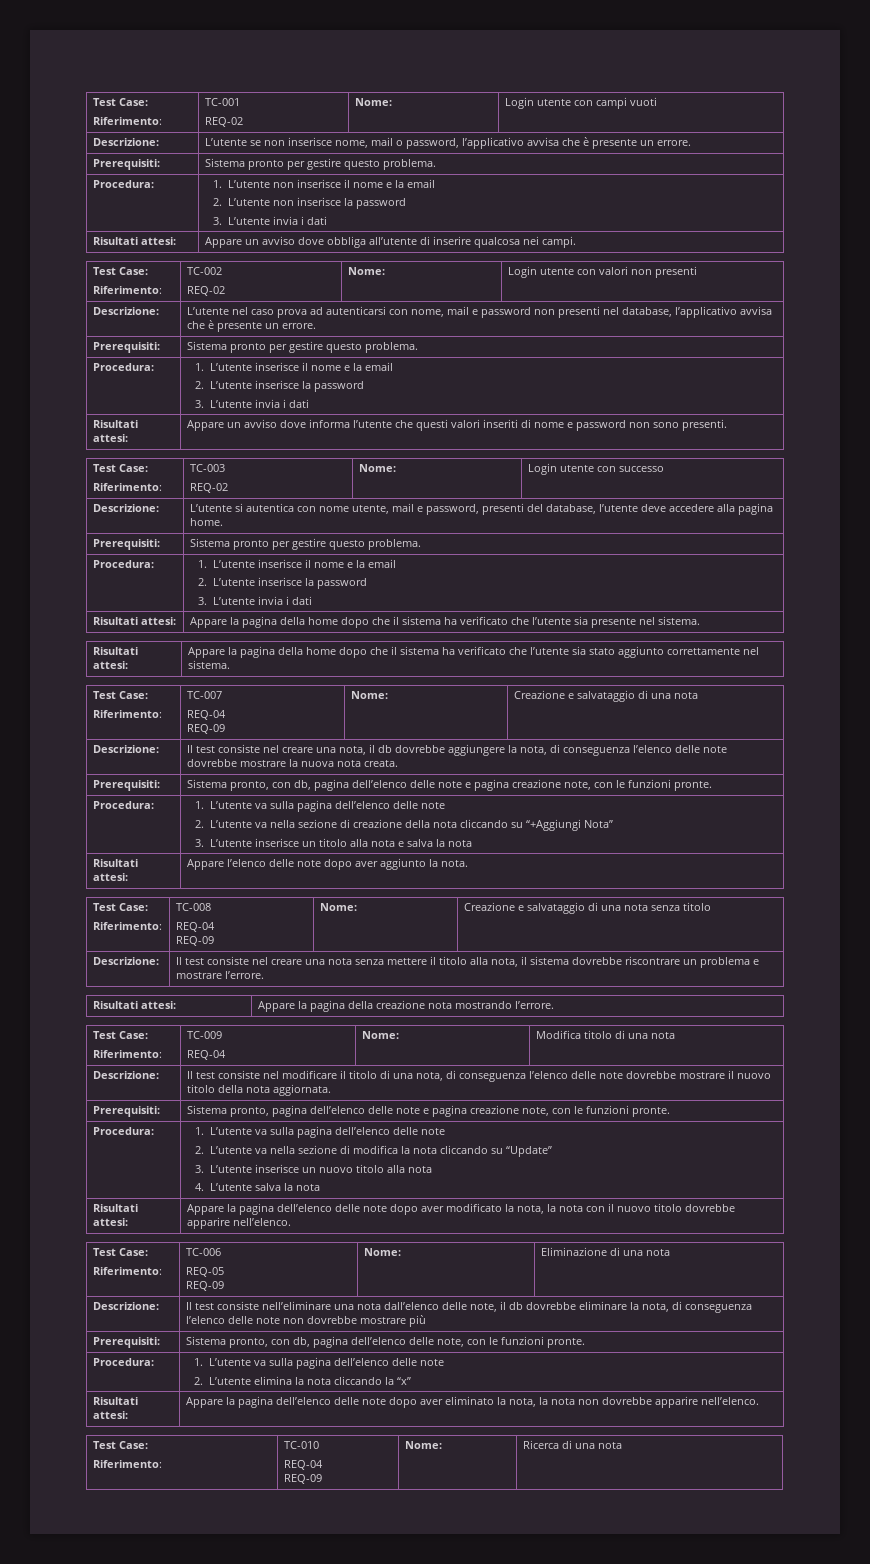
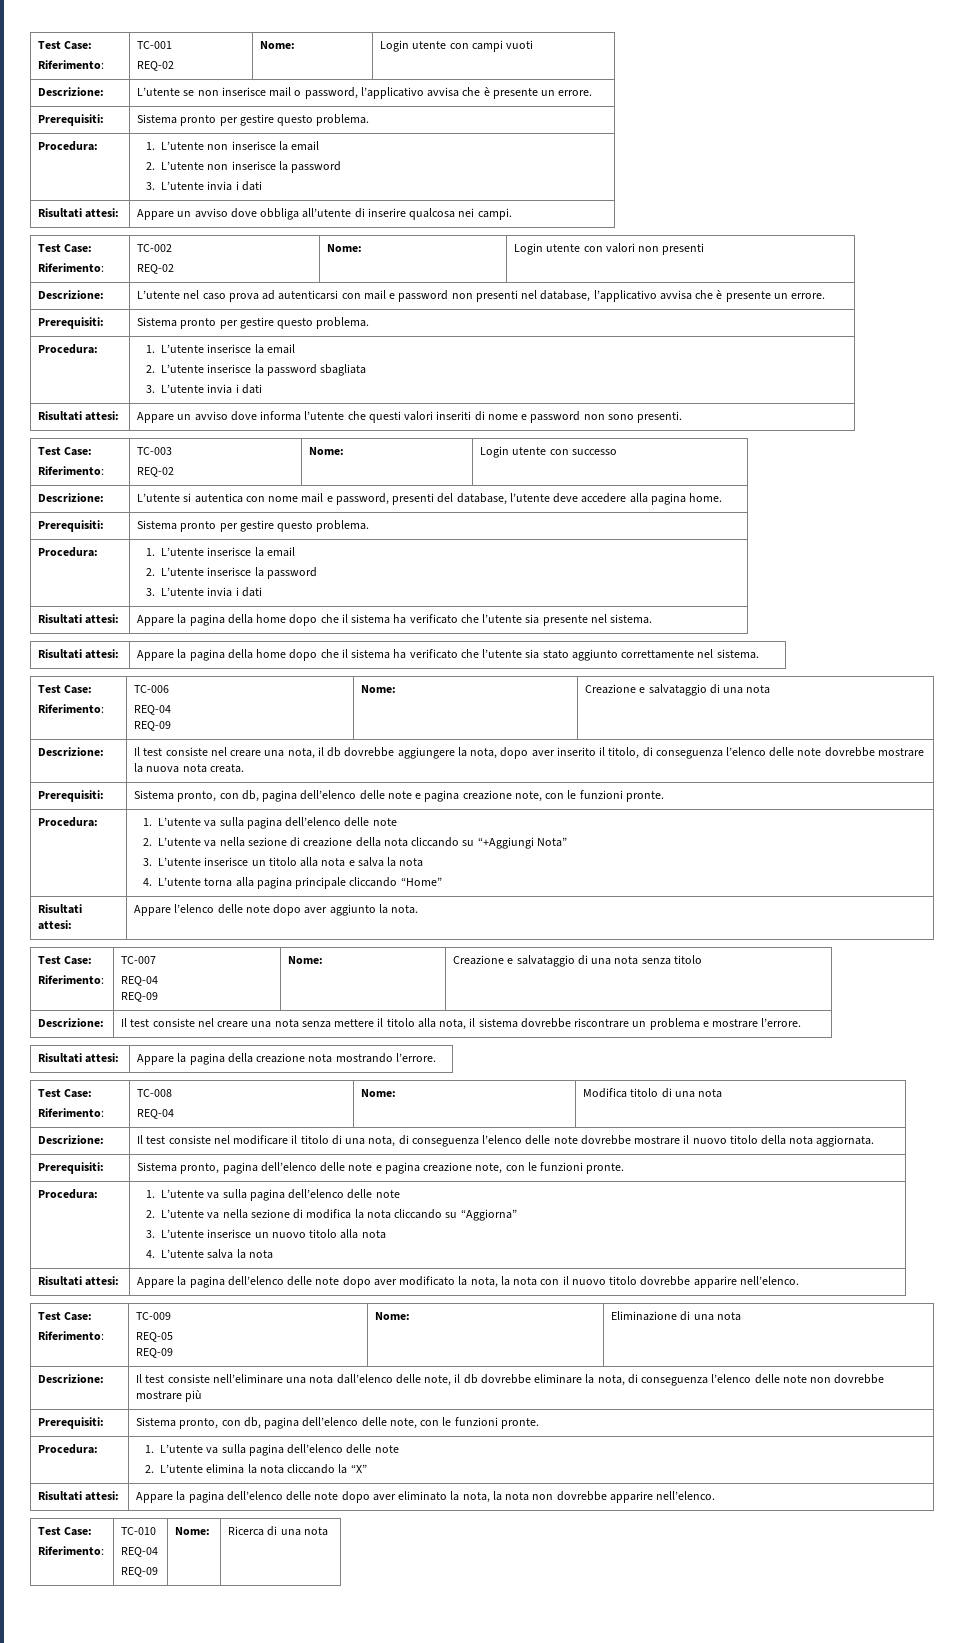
[334,140,368,148] nome, -> (266, 91) none
[343,179,392,188] il nome e -> (276, 145) none
[410,309,444,317] nome, -> (361, 296) none
[301,362,393,371] [195,380,364,392] il nome e la email // 2. L’utente inserisce la password -> [254,344,295,354] [146,364,367,376] la email // 2. L’utente inserisce la password sbagliata
[351,505,389,514] utente, -> (299, 499) none
[304,559,353,568] il nome e -> (252, 551) none
[186,691,222,699] TC-007 -> [134,685,170,693] TC-006
(547, 750) none -> [500,747,640,759] dopo aver inserito il titolo,
(472, 843) none -> [143,877,442,889] // 4. L’utente torna alla pagina principale cliccando “Home”
[175,903,211,911] TC-008 -> [121,956,157,964] TC-007
[186,1031,222,1039] TC-009 -> [137,1089,173,1097] TC-008
[505,1146,552,1157] “Update” -> [460,1209,517,1221] “Aggiorna”
[185,1248,221,1256] TC-006 -> [136,1312,172,1320] TC-009
[396,1377,411,1385] “x” -> [350,1464,367,1473] “X”

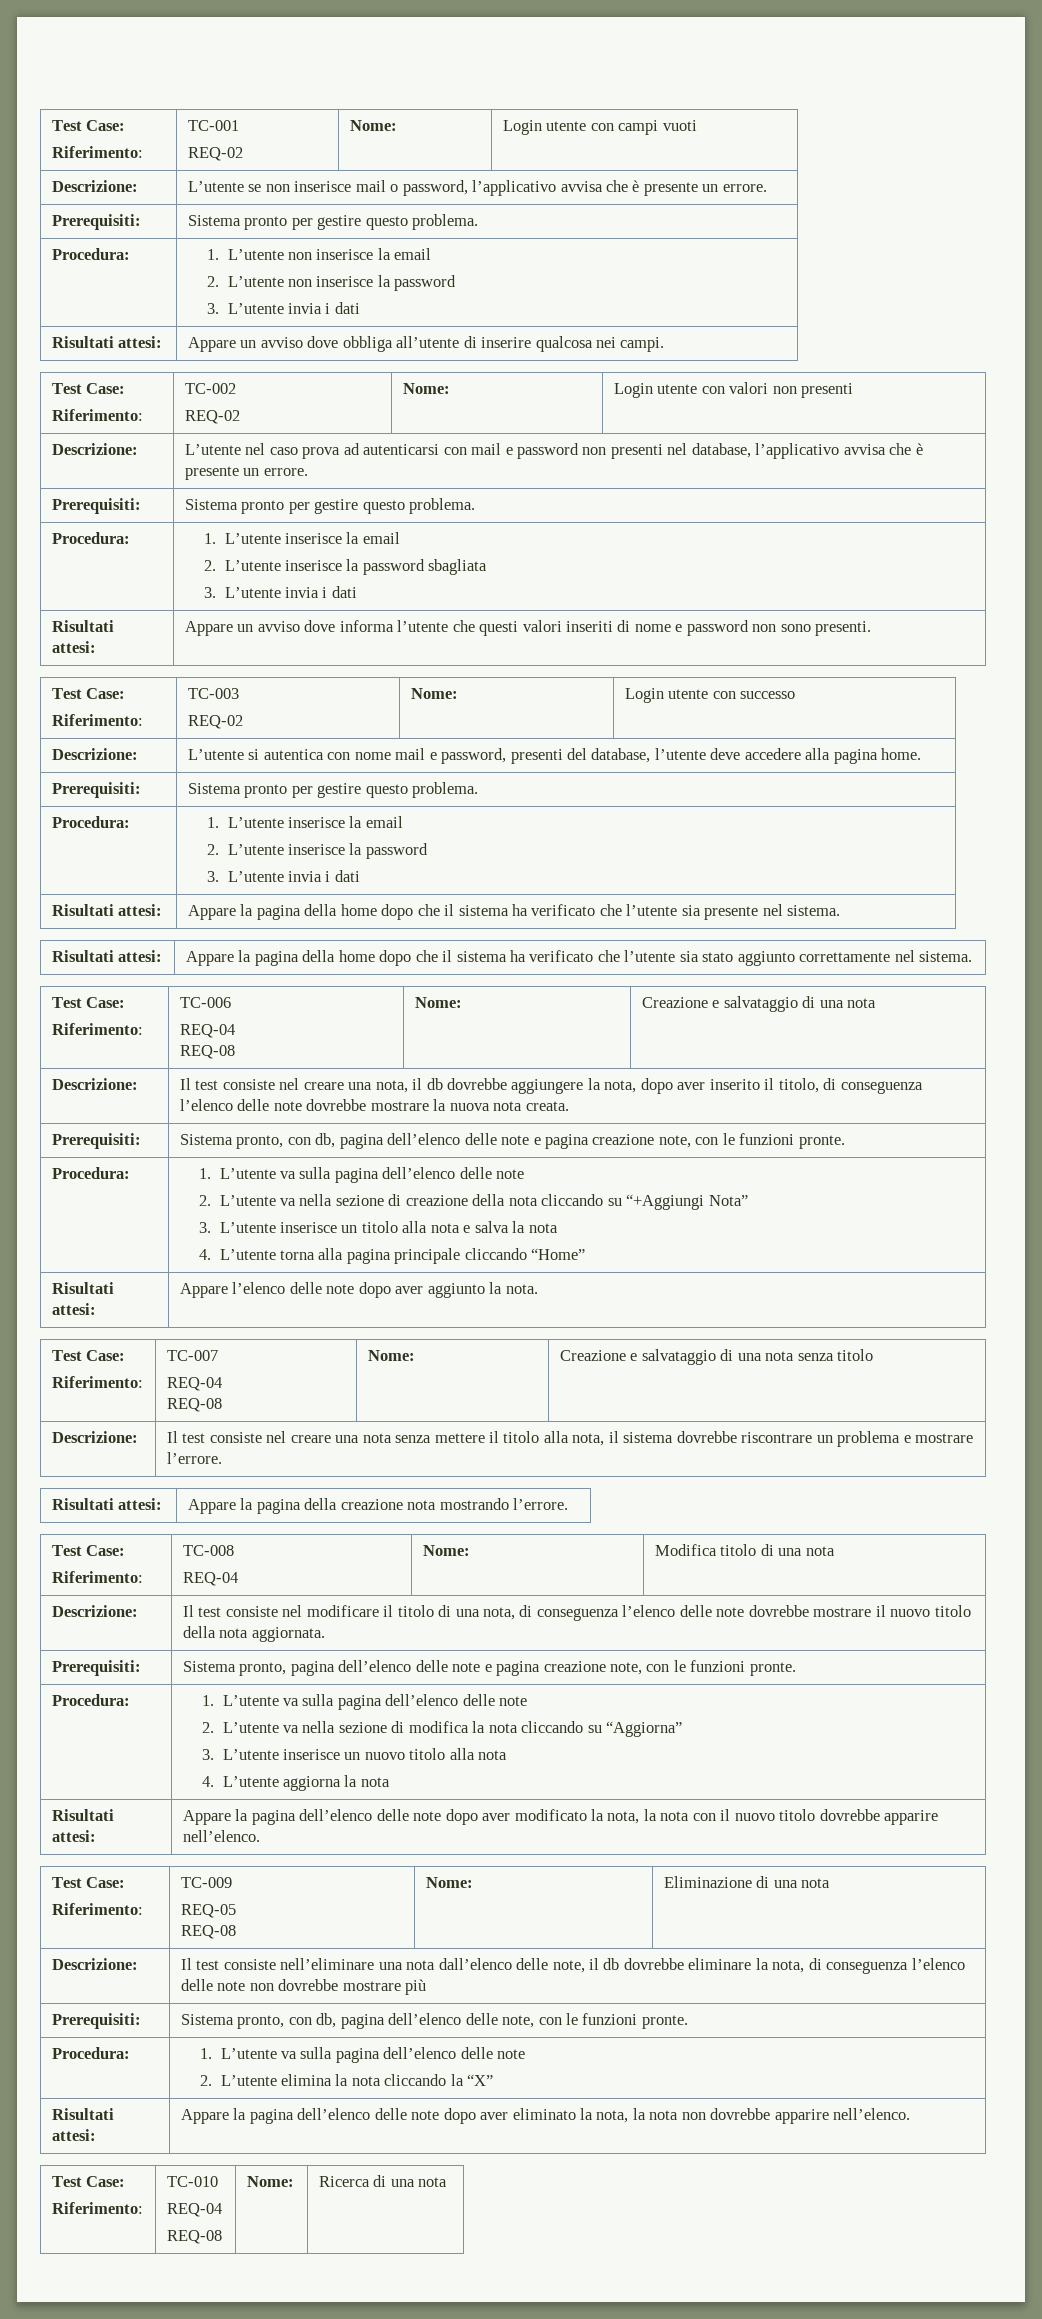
[134,721,172,731] REQ-09 -> [179,1045,235,1059] REQ-08
[121,992,159,1002] REQ-09 -> [166,1398,222,1412] REQ-08
[207,1249,234,1259] salva -> [283,1776,342,1791] aggiorna
[136,1348,174,1358] REQ-09 -> [180,1925,236,1939] REQ-08
[121,1567,159,1577] REQ-09 -> [166,2230,222,2244] REQ-08

